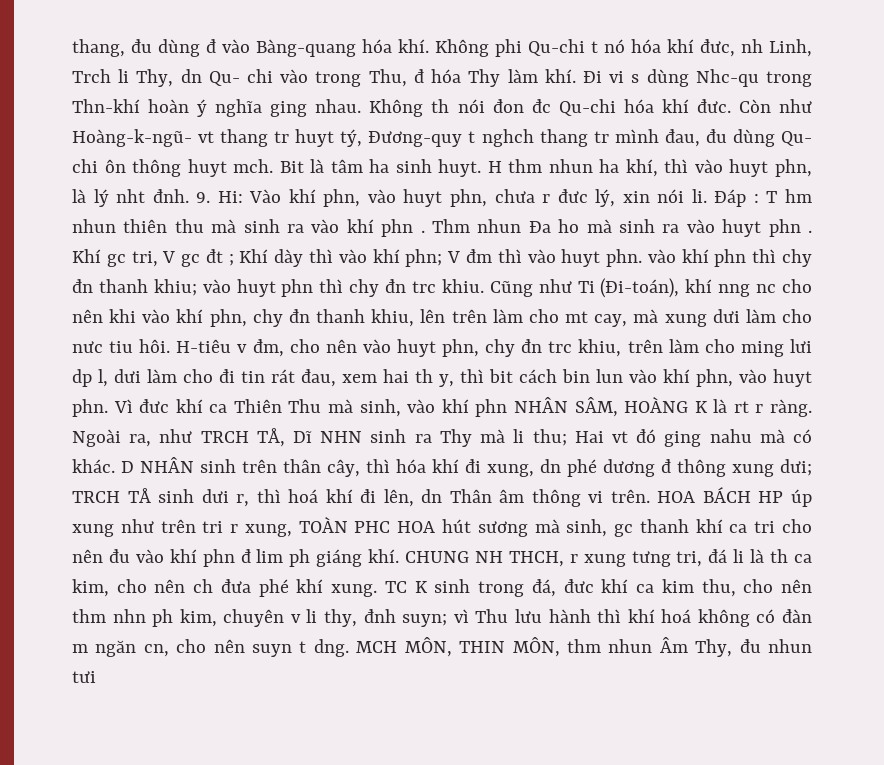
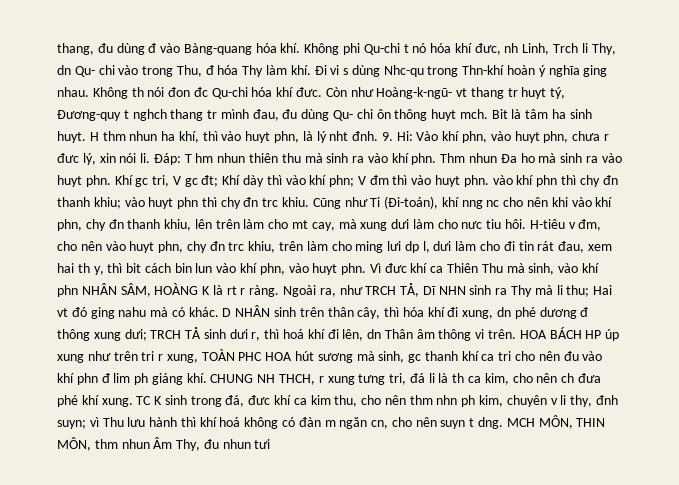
[714,189,759,207] Đáp : -> [153,153,181,165] Đáp:
[381,219,425,237] phn . -> [411,153,437,165] phn.
[768,219,812,237] phn . -> [85,175,111,187] phn.
[205,249,234,266] đt ; -> [201,175,219,187] đt;

